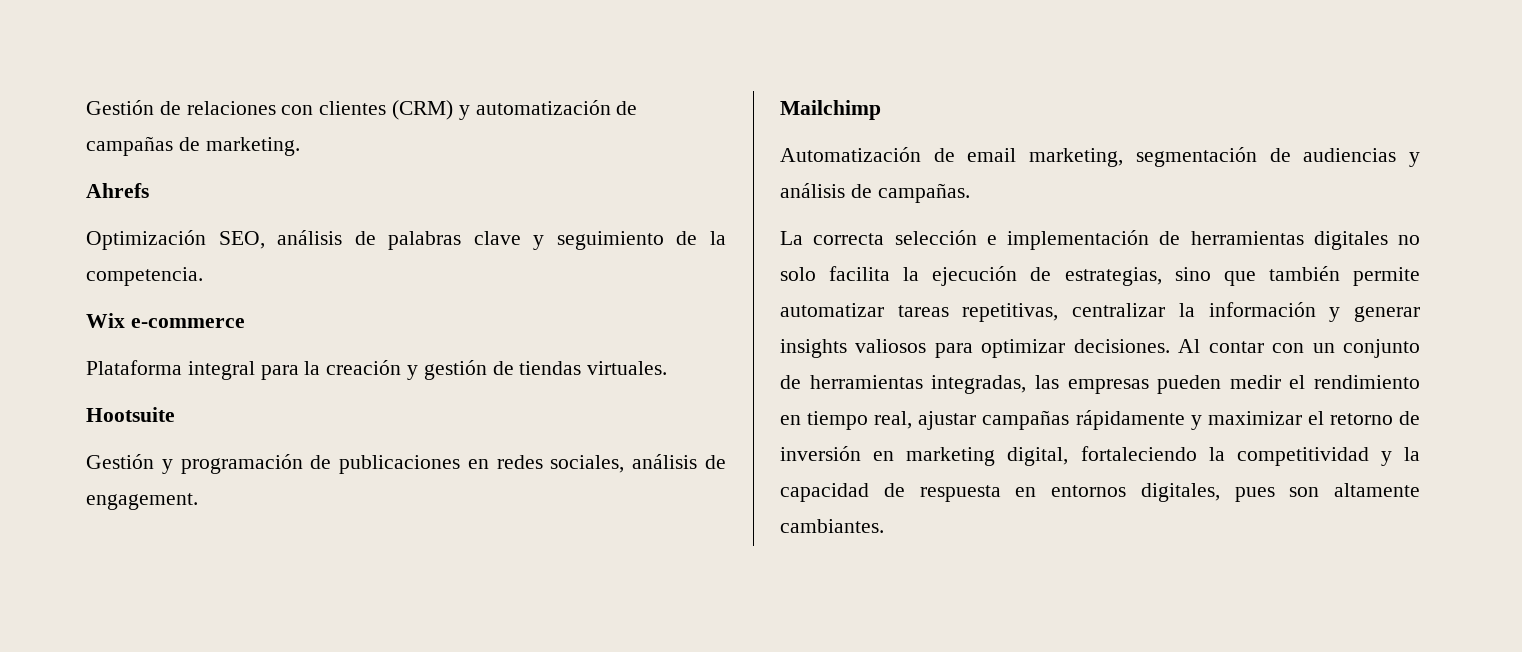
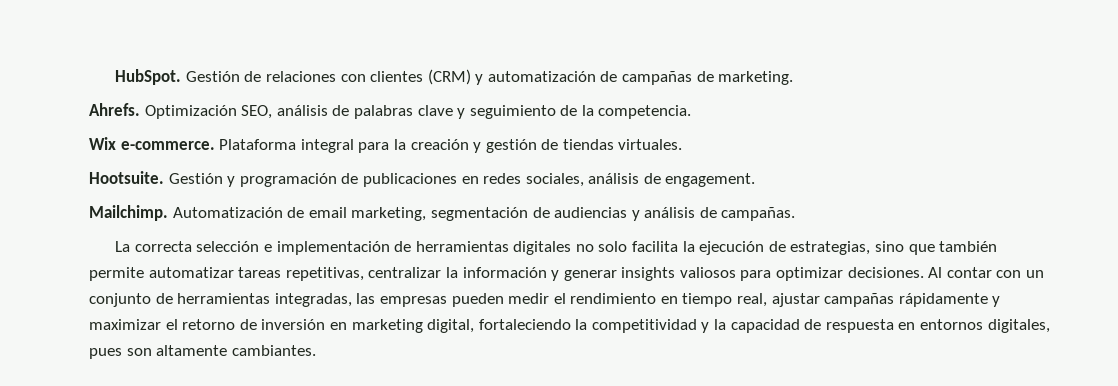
(86, 107) none -> [115,69,182,85] HubSpot.
[86,183,149,198] Ahrefs // -> [89,103,140,116] Ahrefs.
[130,318,245,328] e-commerce // -> [120,141,215,150] e-commerce.
[86,407,175,422] Hootsuite // -> [89,171,164,184] Hootsuite.
[780,100,881,120] Mailchimp // -> [89,205,168,221] Mailchimp.

